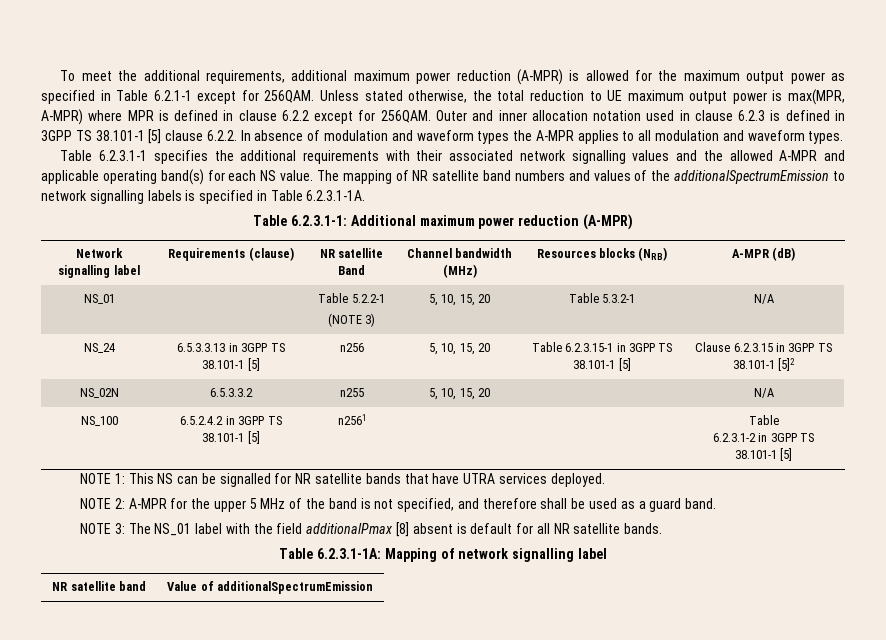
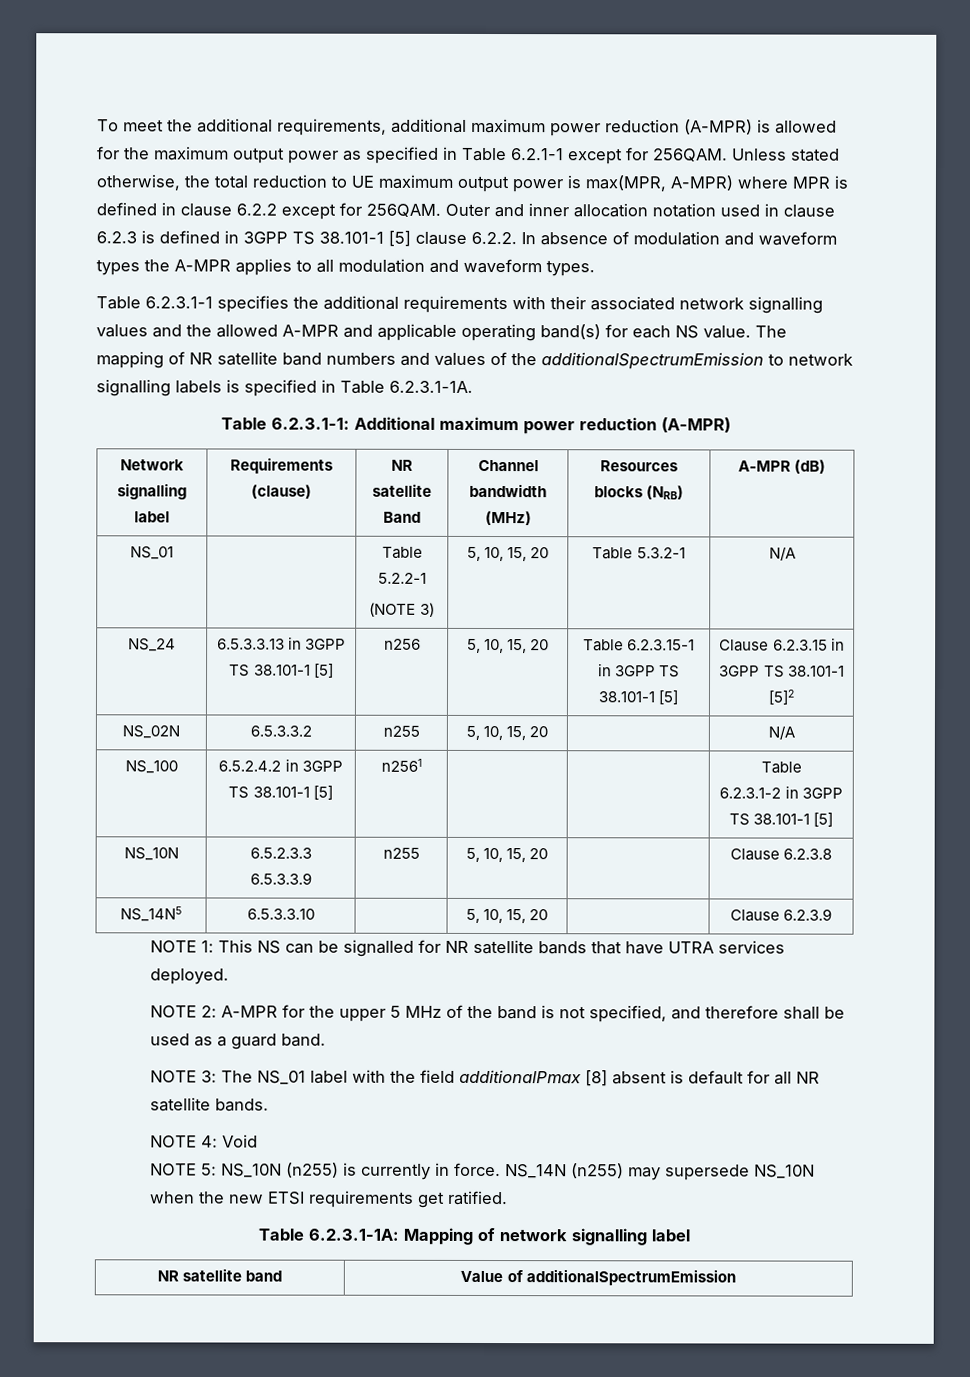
(793, 454) none -> [123,847,179,861] [249,847,312,859] [249,872,312,885] [382,847,420,859] [465,847,549,863] [729,848,833,861] [120,906,182,922] [246,908,315,920] [465,908,549,924] [729,908,833,922] // NS_10N | 6.5.2.3.3 // 6.5.3.3.9 | n255 | 5, 10, 15, 20 | | Clause 6.2.3.8 // NS_14N5 | 6.5.3.3.10 | | 5, 10, 15, 20 | | Clause 6.2.3.9
(663, 528) none -> [150,1134,259,1148] [150,1162,816,1181] [150,1190,509,1208] // NOTE 4: Void // NOTE 5: NS_10N (n255) is currently in force. NS_14N (n255) may supersede NS_10N when the new ETSI requirements get ratified.

